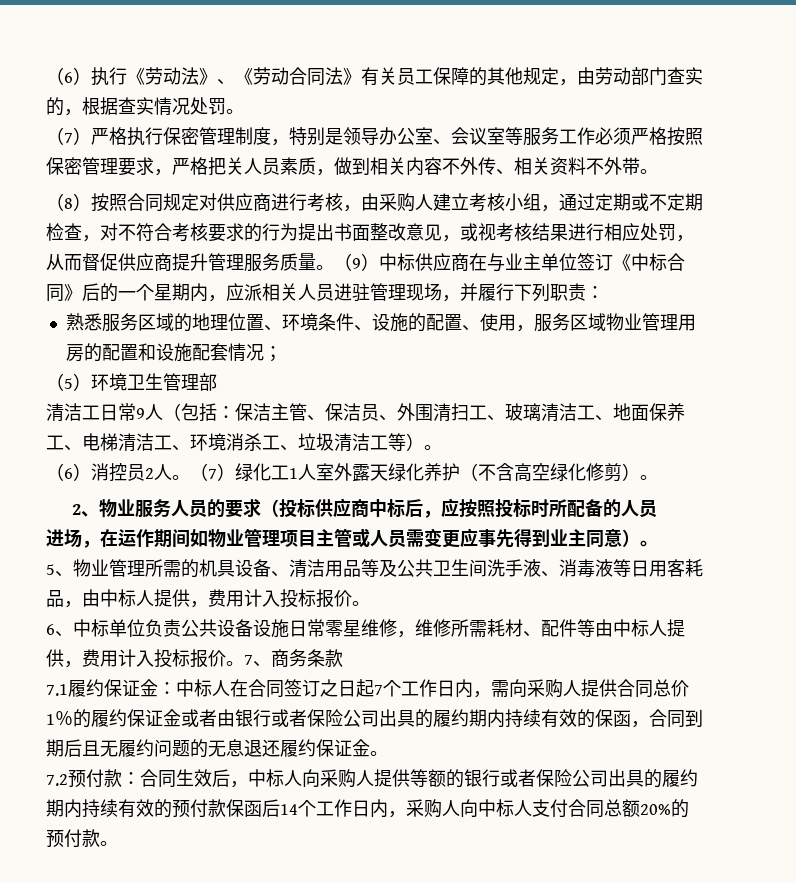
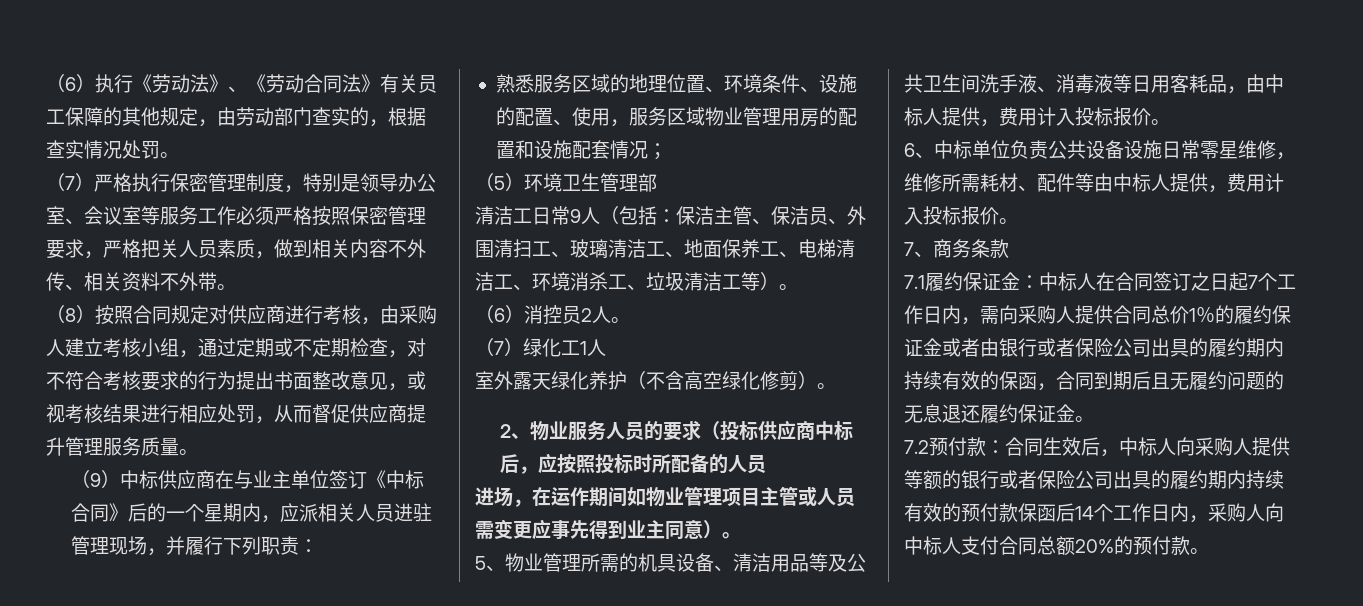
(334, 267) none -> (198, 452) //
(190, 477) none -> (630, 320) //
(316, 472) none -> (606, 347) //
(244, 663) none -> (1018, 221) //

